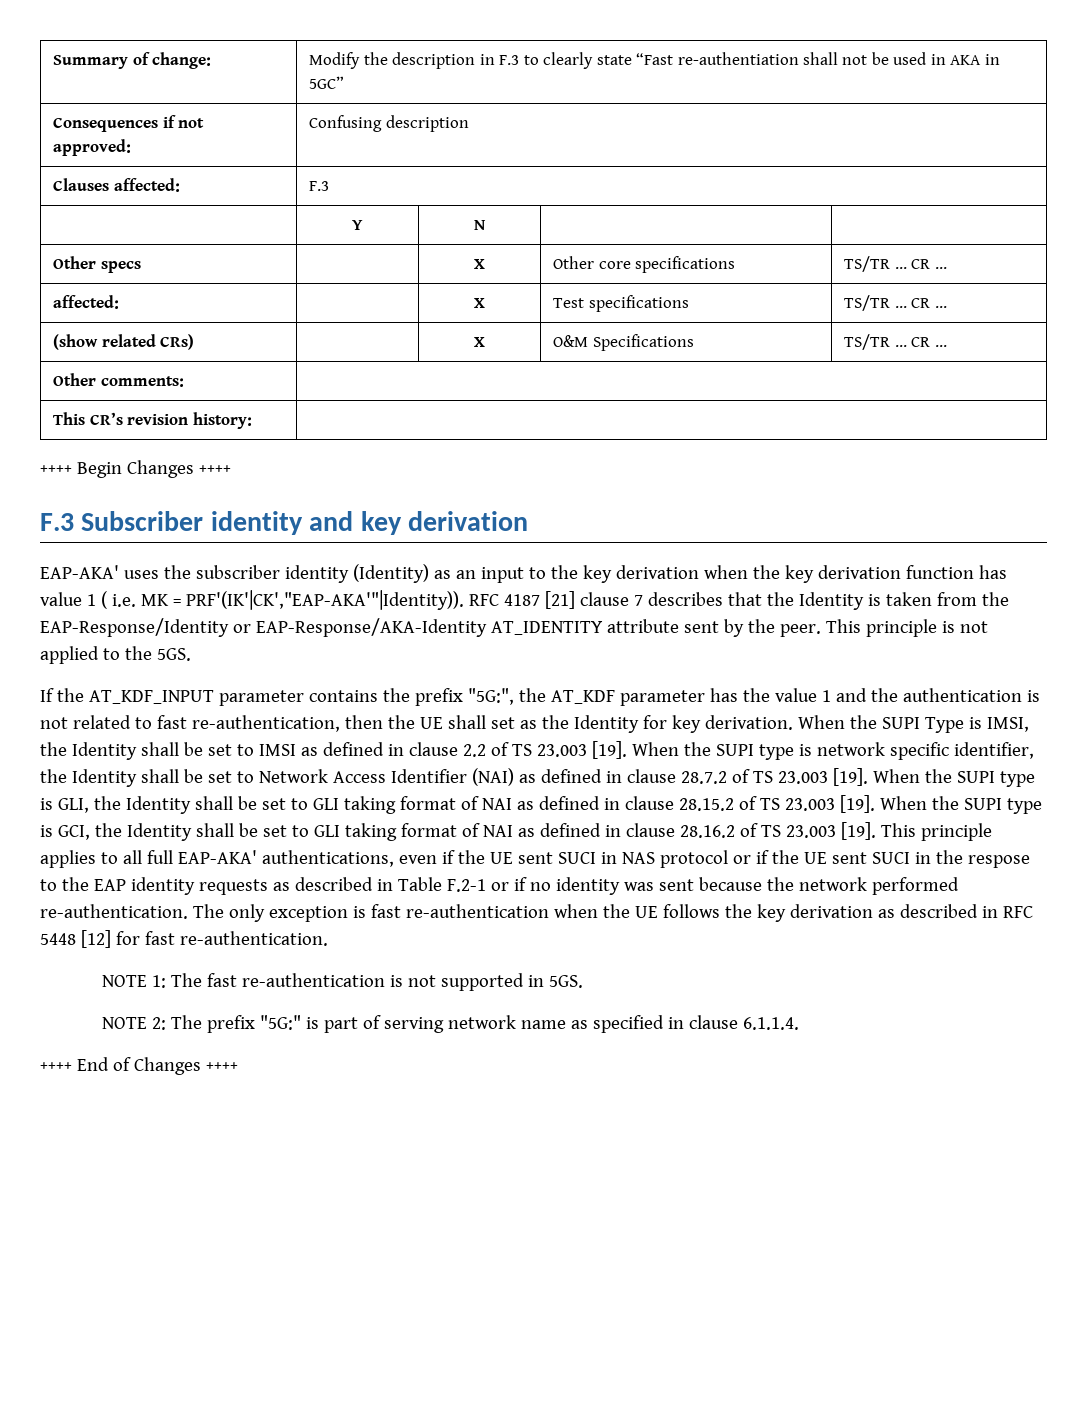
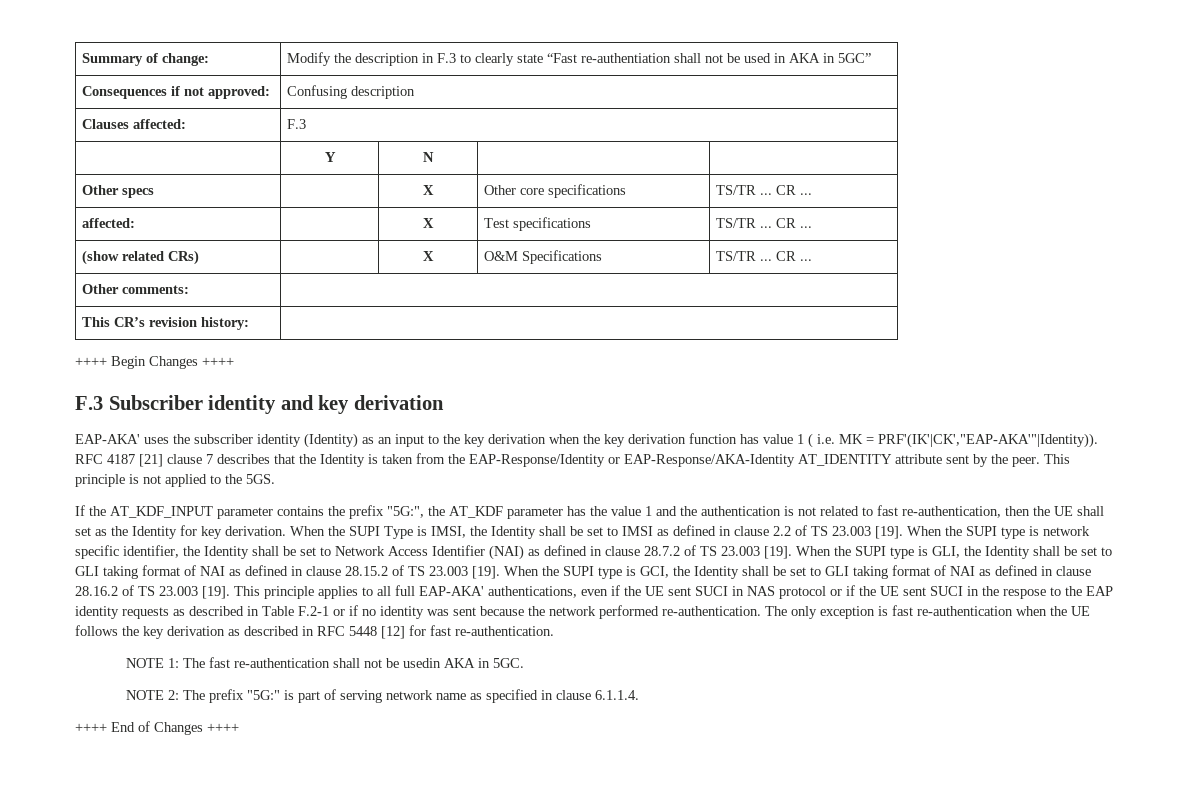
[389,973,583,991] is not supported in 5GS. -> [333,658,525,668] shall not be usedin AKA in 5GC.

